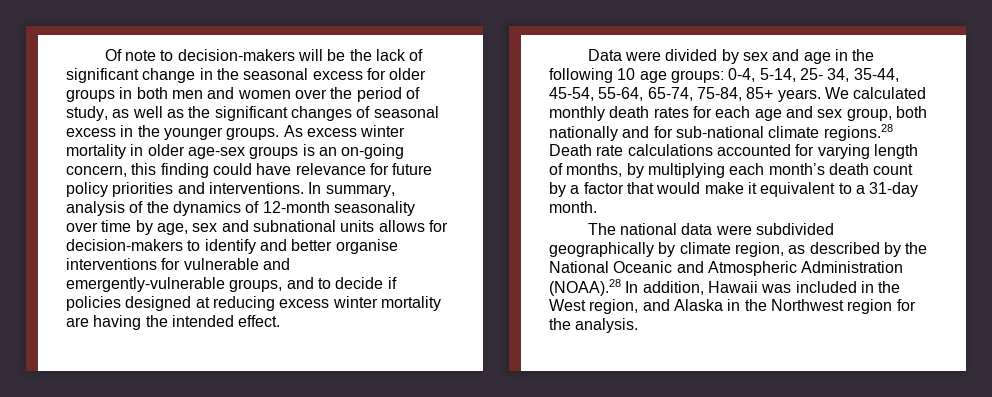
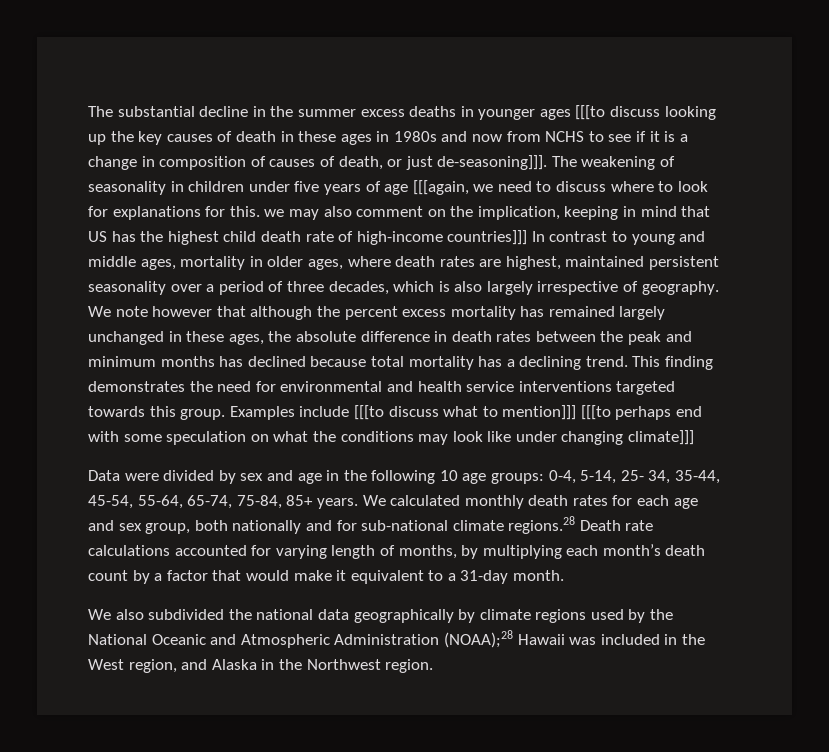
[104,49,424,61] [66,68,427,83] [66,87,420,102] [66,106,439,121] [66,125,406,140] [66,144,405,159] [66,163,433,178] [66,182,395,197] [66,201,415,216] [66,220,448,235] [66,239,398,254] [66,258,290,270] [66,277,397,292] [66,296,441,311] [66,315,281,330] Of note to decision-makers will be the lack of significant change in the seasonal excess for older groups in both men and women over the period of study, as well as the significant changes of seasonal excess in the younger groups. As excess winter mortality in older age-sex groups is an on-going concern, this finding could have relevance for future policy priorities and interventions. In summary, analysis of the dynamics of 12-month seasonality over time by age, sex and subnational units allows for decision-makers to identify and better organise interventions for vulnerable and emergently-vulnerable groups, and to decide if policies designed at reducing excess winter mortality are having the intended effect. -> [88,105,716,120] [88,131,688,145] [88,155,676,170] [88,180,708,195] [88,206,711,220] [88,230,706,245] [88,256,720,270] [88,281,719,295] [88,306,666,320] [88,331,692,345] [88,356,714,370] [88,381,676,395] [88,405,703,420] [88,430,695,445] The substantial decline in the summer excess deaths in younger ages [[[to discuss looking up the key causes of death in these ages in 1980s and now from NCHS to see if it is a change in composition of causes of death, or just de-seasoning]]]. The weakening of seasonality in children under five years of age [[[again, we need to discuss where to look for explanations for this. we may also comment on the implication, keeping in mind that US has the highest child death rate of high-income countries]]] In contrast to young and middle ages, mortality in older ages, where death rates are highest, maintained persistent seasonality over a period of three decades, which is also largely irrespective of geography. We note however that although the percent excess mortality has remained largely unchanged in these ages, the absolute difference in death rates between the peak and minimum months has declined because total mortality has a declining trend. This finding demonstrates the need for environmental and health service interventions targeted towards this group. Examples include [[[to discuss what to mention]]] [[[to perhaps end with some speculation on what the conditions may look like under changing climate]]]
[587,223,835,235] [549,242,880,257] The national data were subdivided geographically by climate region, as described -> [88,609,624,623] We also subdivided the national data geographically by climate regions used
[549,279,704,296] (NOAA).28 In addition, -> [443,630,513,648] (NOAA);28
[847,299,916,314] [549,318,639,333] region for the analysis. -> [385,659,434,673] region.

